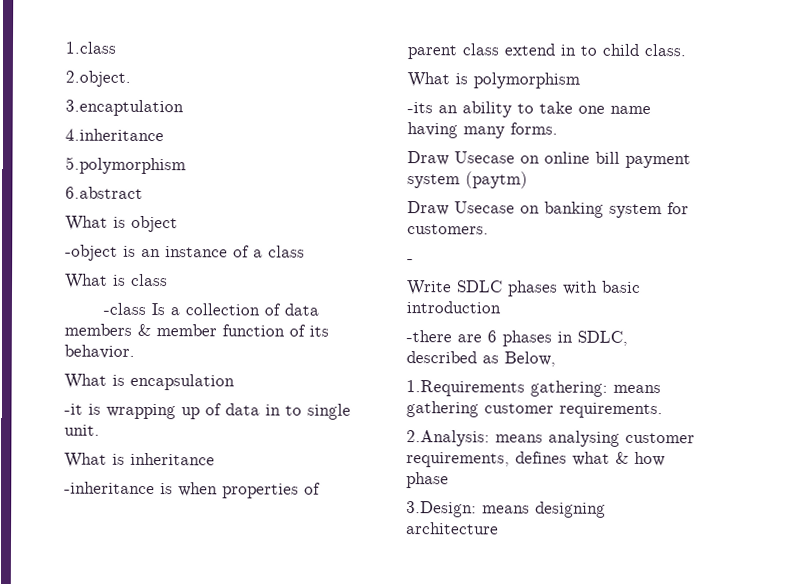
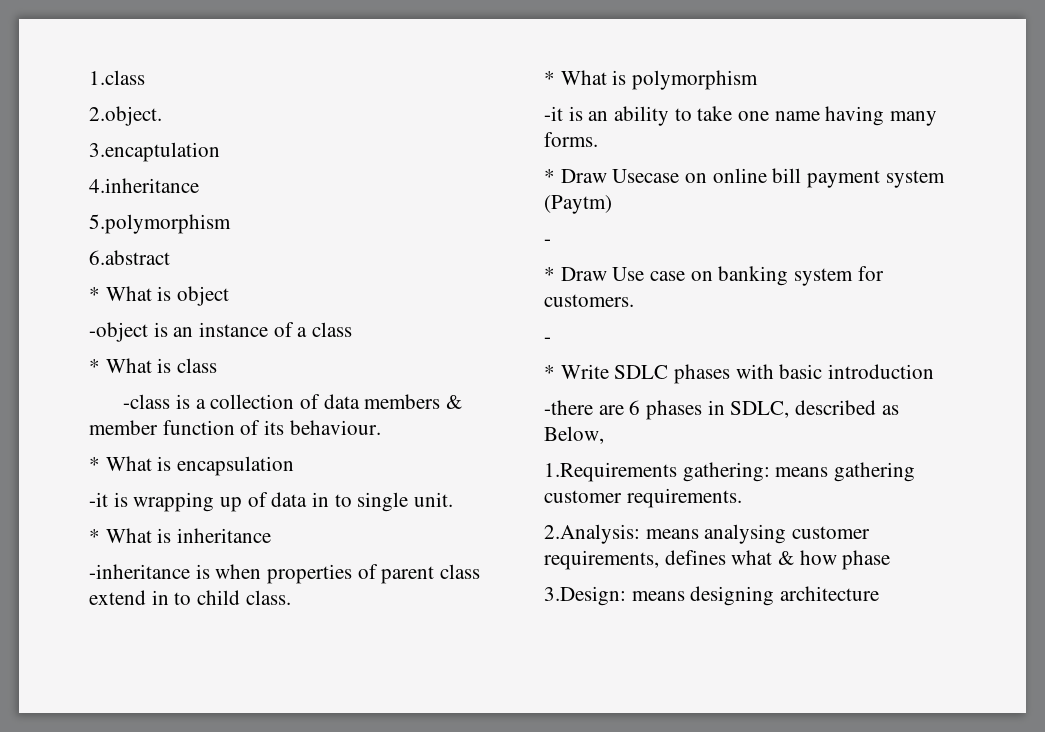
(143, 192) none -> [89,287,100,301] *
(305, 251) none -> [89,359,100,373] *
[151,303,166,316] Is -> [175,394,190,409] is
[64,344,135,359] behavior. // -> [289,420,381,435] [89,457,100,471] behaviour. // *
(100, 430) none -> [89,529,100,543] *
(687, 50) none -> [544,71,555,85] *
[407,102,433,114] -its -> [544,106,583,121] -it is
(558, 128) none -> [544,169,555,183] *
[465,171,528,189] [407,201,515,216] (paytm) // Draw Usecase -> [544,195,612,214] [544,239,551,245] [544,267,686,281] (Paytm) // - // * Draw Use case
(414, 261) none -> [544,365,555,379] *

